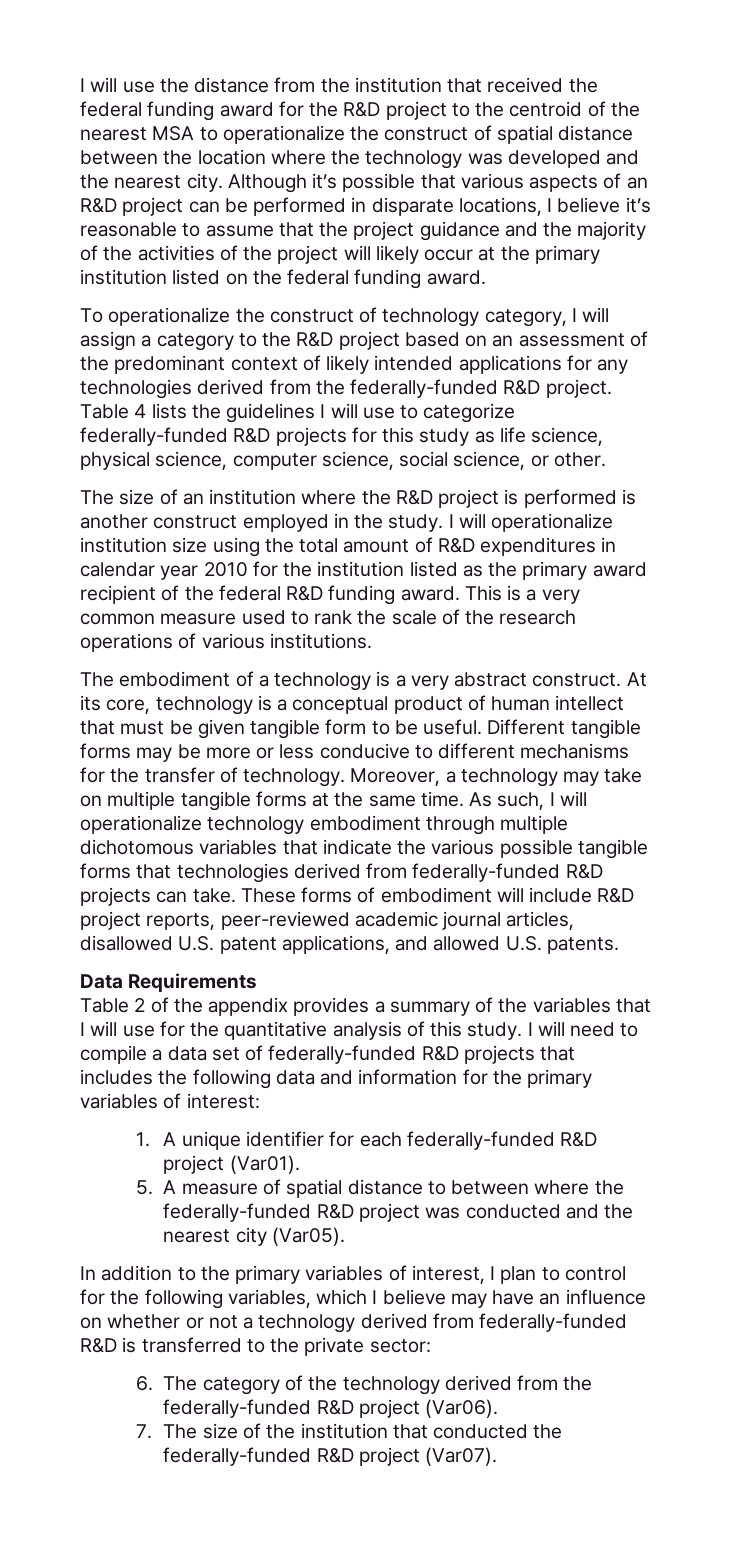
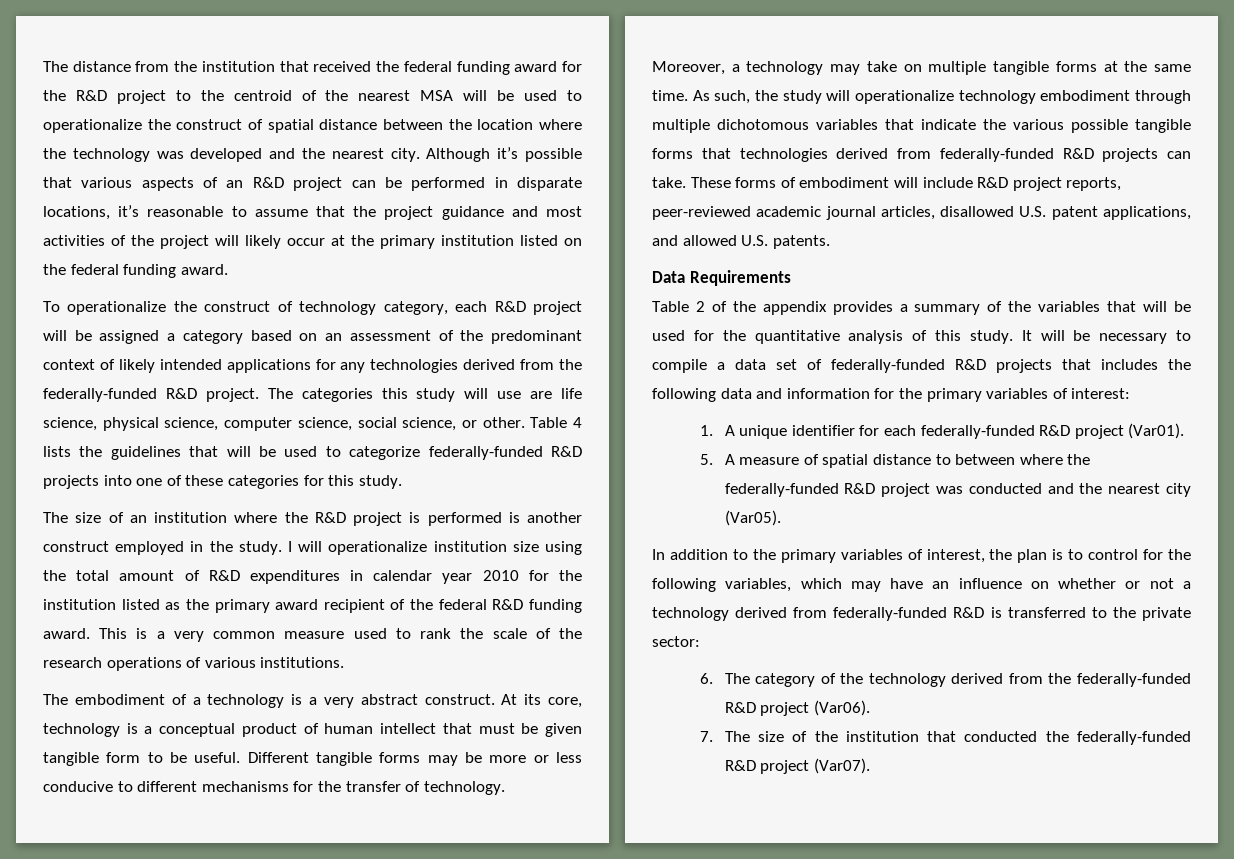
[80,77,189,93] I will use the -> [43,61,68,72] The
(195, 133) none -> [463,90,558,101] will be used
[547,197,621,213] I believe -> (110, 213) none
[543,221,647,240] [80,245,133,261] the majority of the -> [545,206,582,217] most
[571,307,610,322] [80,331,400,351] I will assign a category to the R&D project -> [455,301,582,315] [43,330,243,344] each R&D project will be assigned a category
[80,403,516,423] [80,427,495,446] Table 4 lists the guidelines I will use to categorize federally-funded R&D projects for this study as -> [267,388,553,402] The categories this study will use are
(606, 459) none -> [530,417,582,428] [43,446,582,460] [43,475,402,489] Table 4 lists the guidelines that will be used to categorize federally-funded R&D projects into one of these categories for this study.
[549,792,555,806] I -> [755,90,822,104] the study
[80,1021,155,1037] I will use -> [1143,301,1191,312] [652,330,685,341] will be used
[527,1021,616,1037] I will need -> [1021,330,1168,344] It will be necessary
[490,1266,537,1284] I plan -> [989,549,1064,563] the plan is
[372,1289,446,1305] I believe -> (842, 583) none

